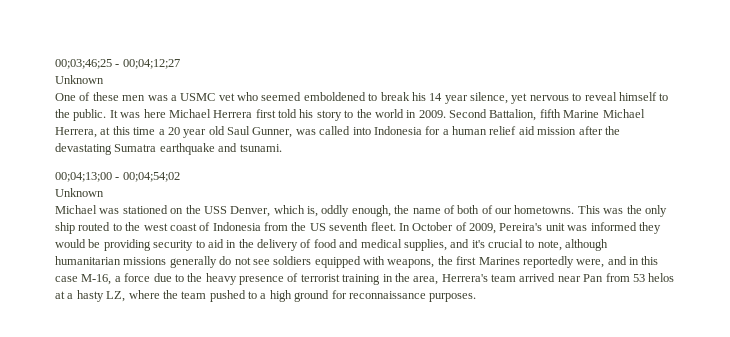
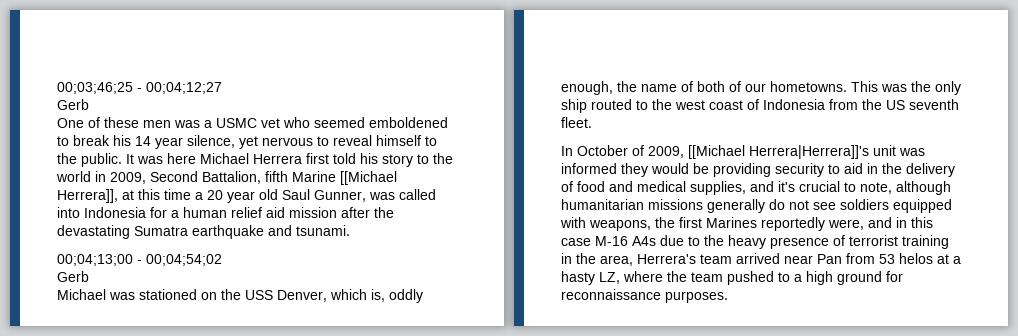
[55,75,104,84] Unknown -> [57,99,89,110] Gerb
[418,110,446,118] 2009. -> [110,172,146,184] 2009,
[602,109,645,118] [55,127,97,138] Michael Herrera, -> [340,171,397,185] [57,189,118,203] [[Michael Herrera]],
[55,188,104,197] Unknown -> [57,271,89,282] Gerb
(396, 226) none -> (592, 122) //
[499,223,543,231] Pereira's -> [688,145,869,159] [[Michael Herrera|Herrera]]'s
[81,273,151,285] M-16, a force -> [595,236,656,246] M-16 A4s

